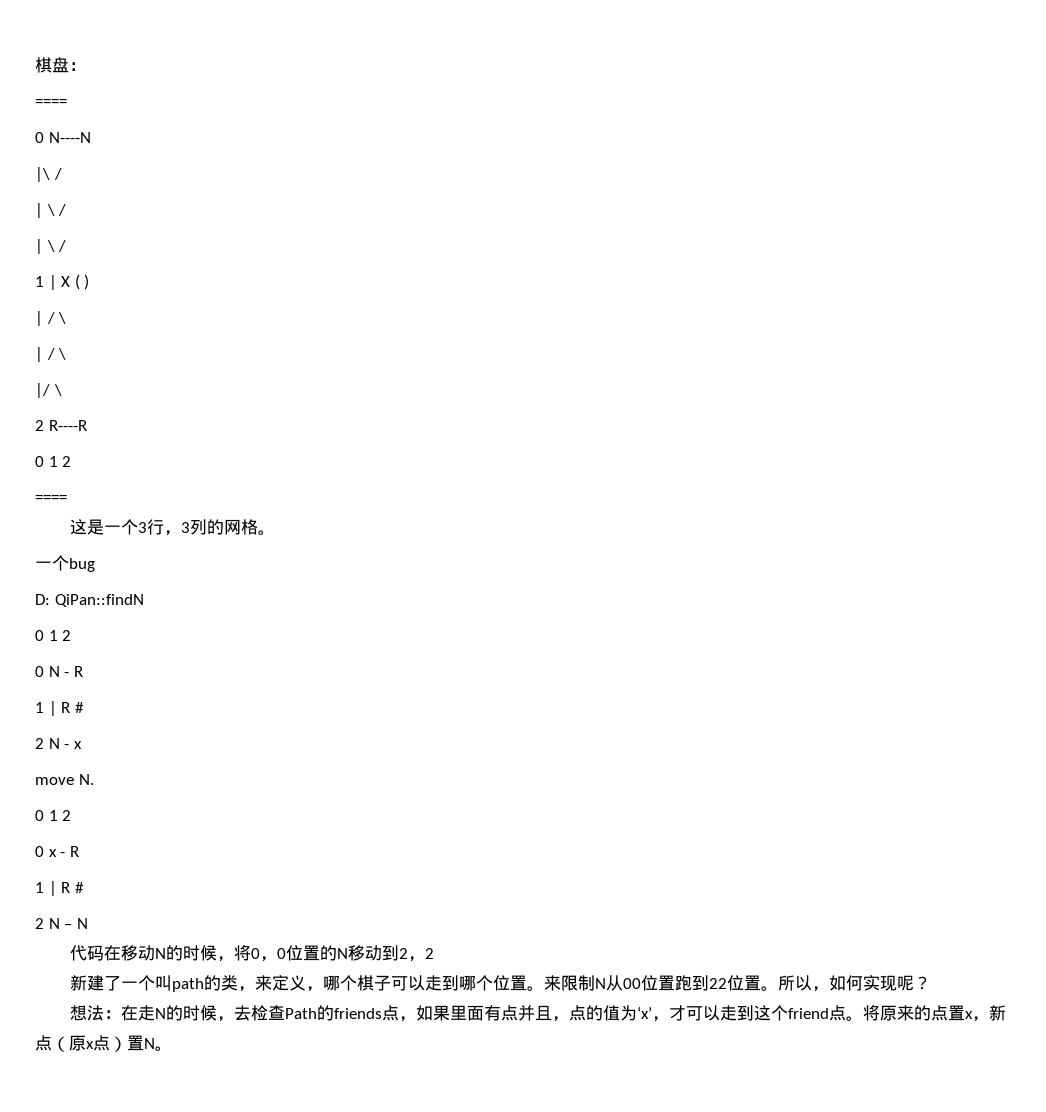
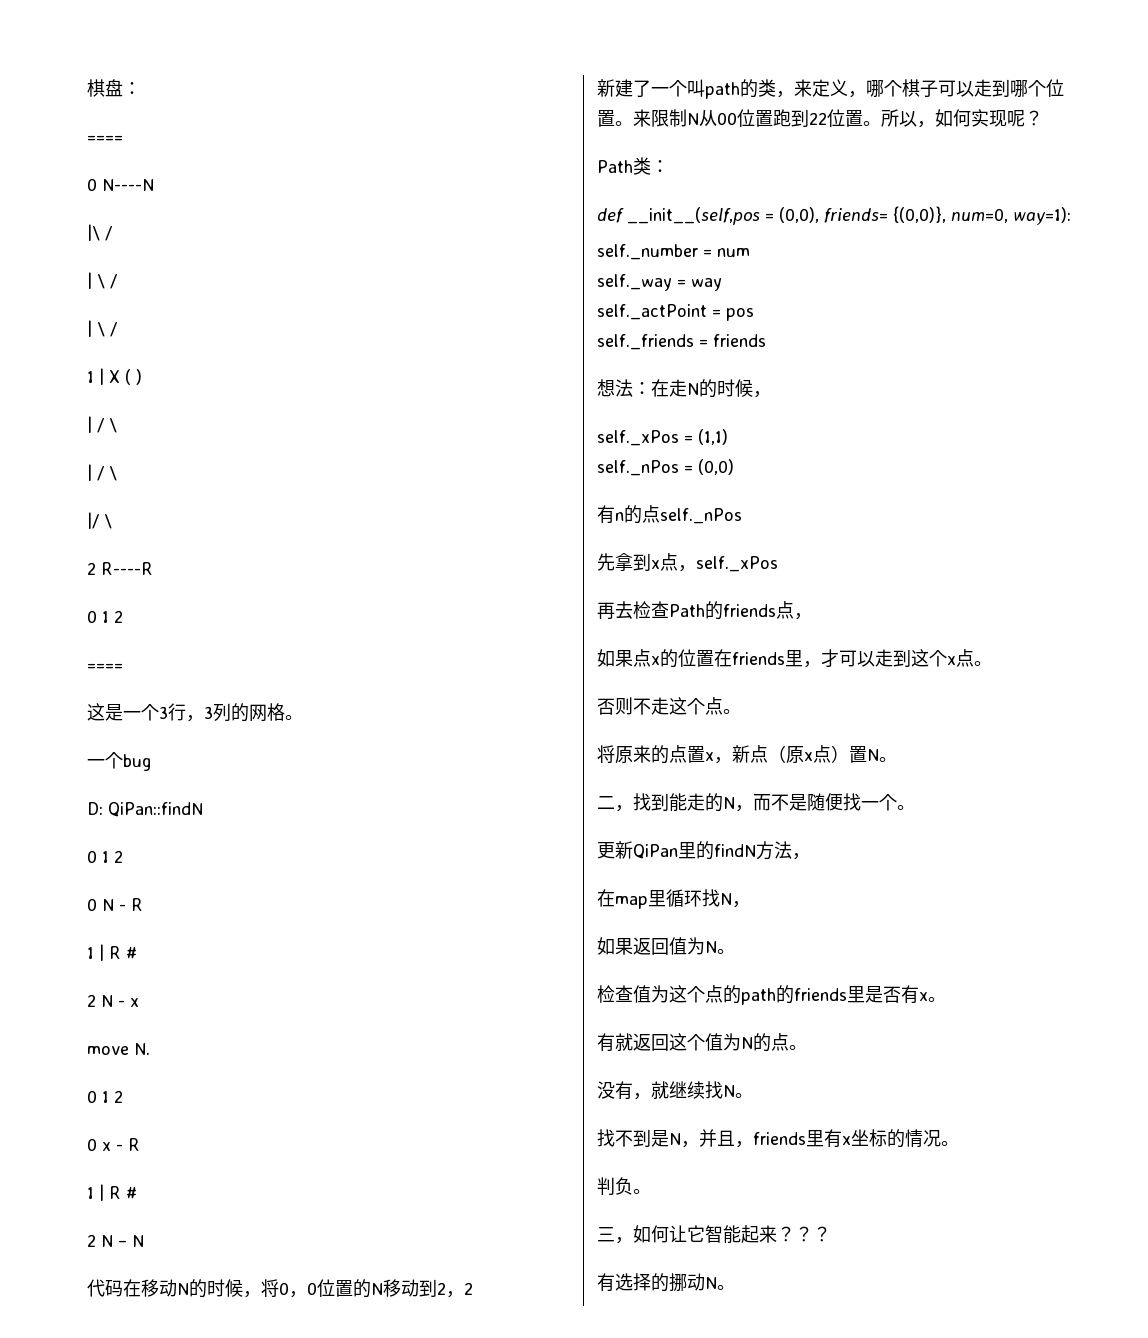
(932, 983) none -> [597,157,669,175] [597,206,1071,225] [597,244,750,260] [597,274,722,291] [597,304,754,321] [597,334,766,350] // Path类： // def __init__(self,pos = (0,0), friends= {(0,0)}, num=0, way=1): // self._number = num // self._way = way // self._actPoint = pos // self._friends = friends
(235, 1019) none -> [597,429,728,446] [597,459,734,476] [597,505,742,524] [597,553,778,572] [597,602,615,620] // self._xPos = (1,1) // self._nPos = (0,0) // 有n的点self._nPos // 先拿到x点，self._xPos // 再
[416,1005,653,1022] 如果里面有点并且，点的值为‘x’ -> [597,649,803,668] // 如果点x的位置在friends里
[788,1005,864,1021] friend点。 -> [947,649,992,667] [597,697,741,715] x点。 // 否则不走这个点。 //
(172, 1048) none -> [597,793,915,812] [597,841,810,860] [597,889,750,909] [597,937,735,955] [597,985,946,1005] [597,1033,807,1052] [597,1081,753,1100] [597,1129,959,1148] [597,1177,651,1195] [597,1225,831,1244] [597,1273,735,1292] // 二，找到能走的N，而不是随便找一个。 // 更新QiPan里的findN方法， // 在map里循环找N， // 如果返回值为N。 // 检查值为这个点的path的friends里是否有x。 // 有就返回这个值为N的点。 // 没有，就继续找N。 // 找不到是N，并且，friends里有x坐标的情况。 // 判负。 // 三，如何让它智能起来？？？ // 有选择的挪动N。

